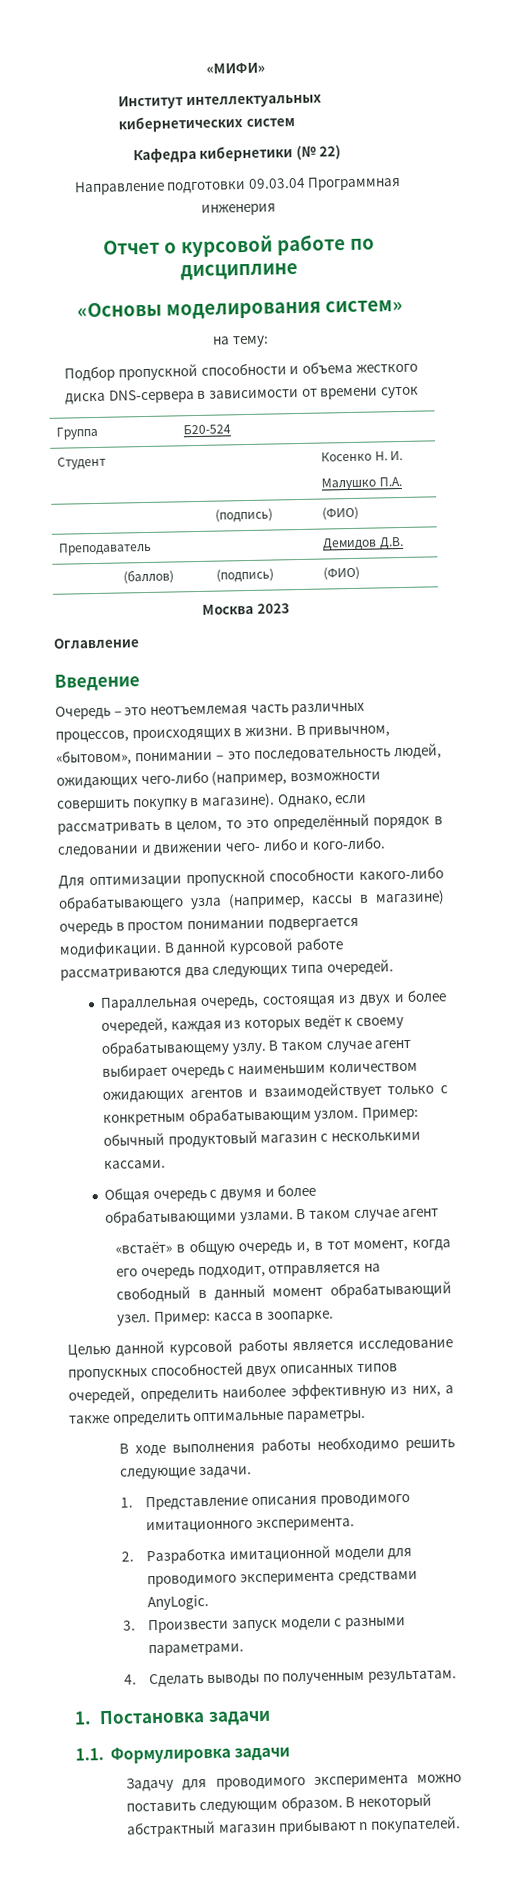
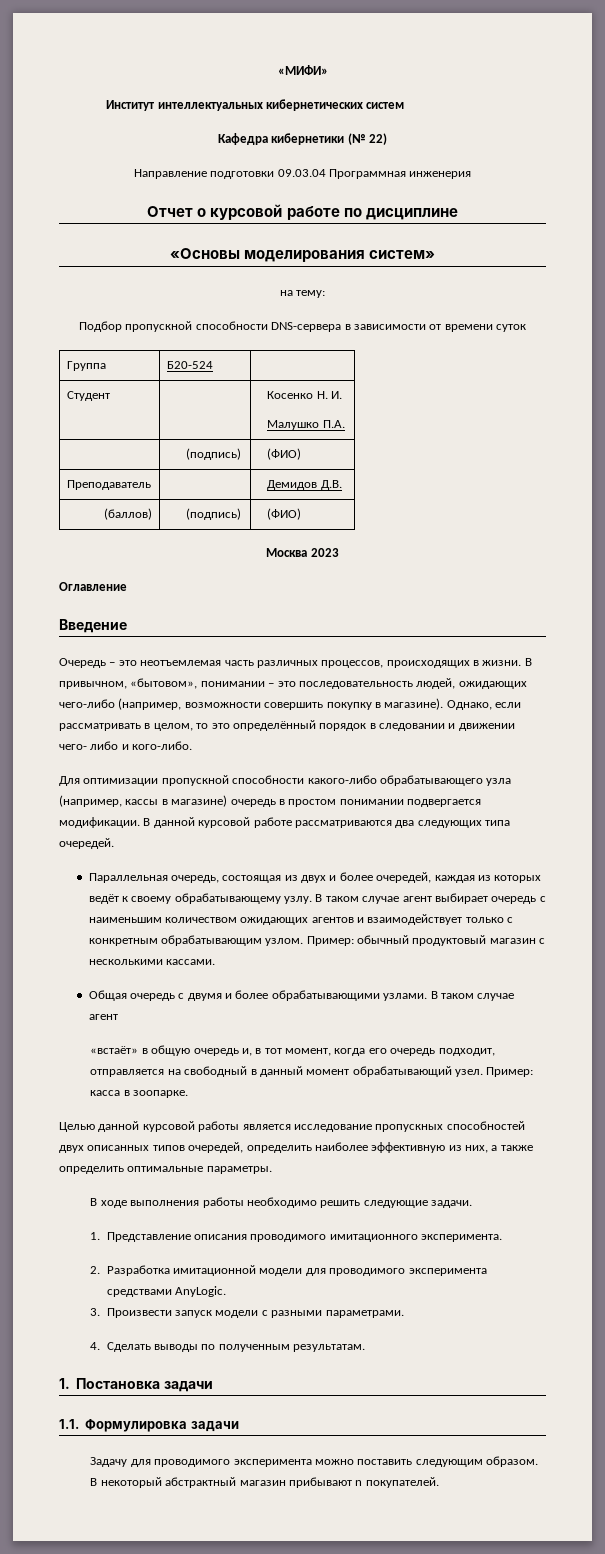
[289,361,418,375] [65,392,107,405] и объема жесткого диска -> (268, 325) none

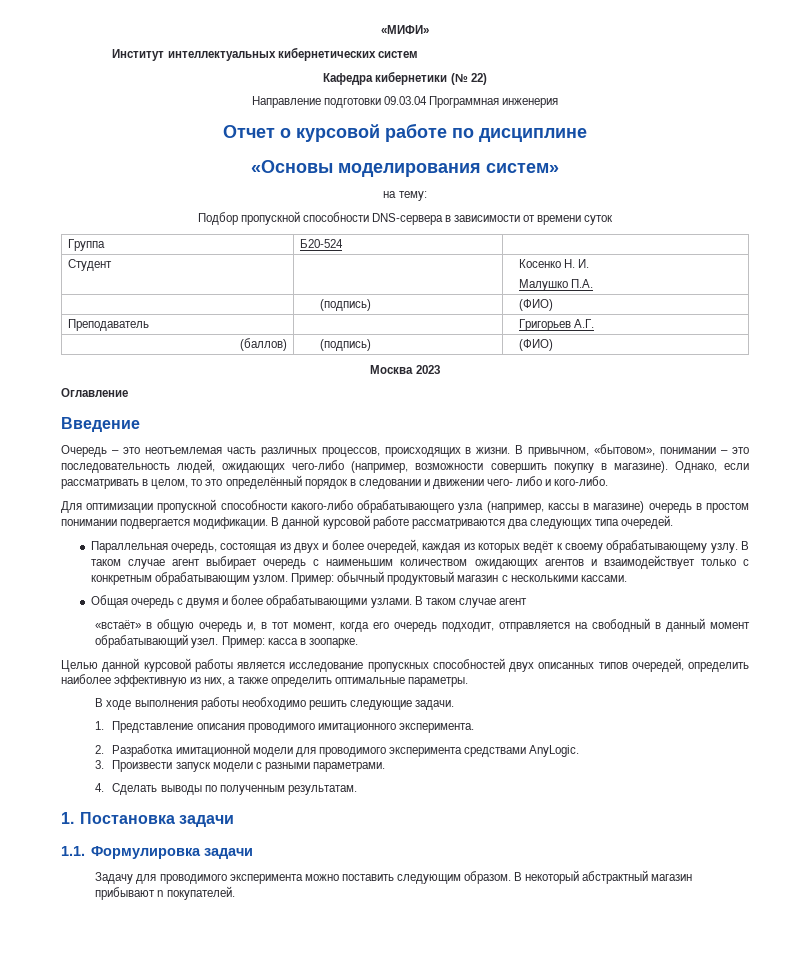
[267,480,342,490] Демидов Д.В. -> [518,319,595,331] Григорьев А.Г.

